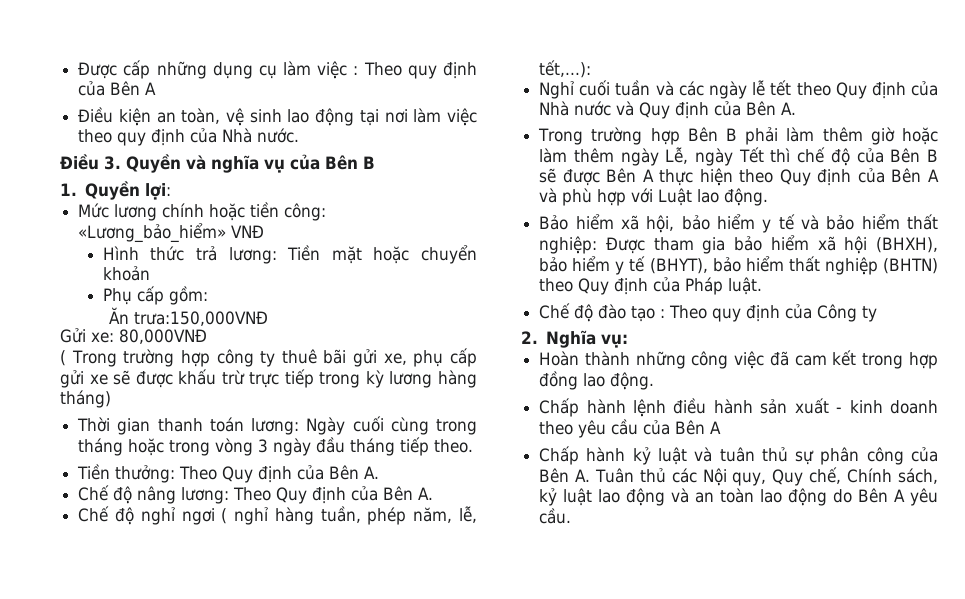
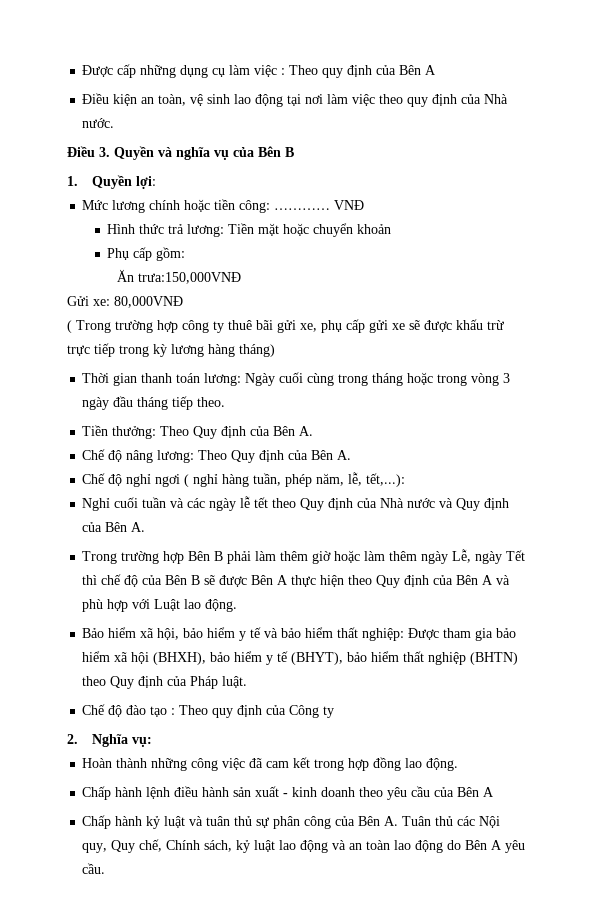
[78,223,227,243] «Lương_bảo_hiểm» -> [274,208,331,210] …………

